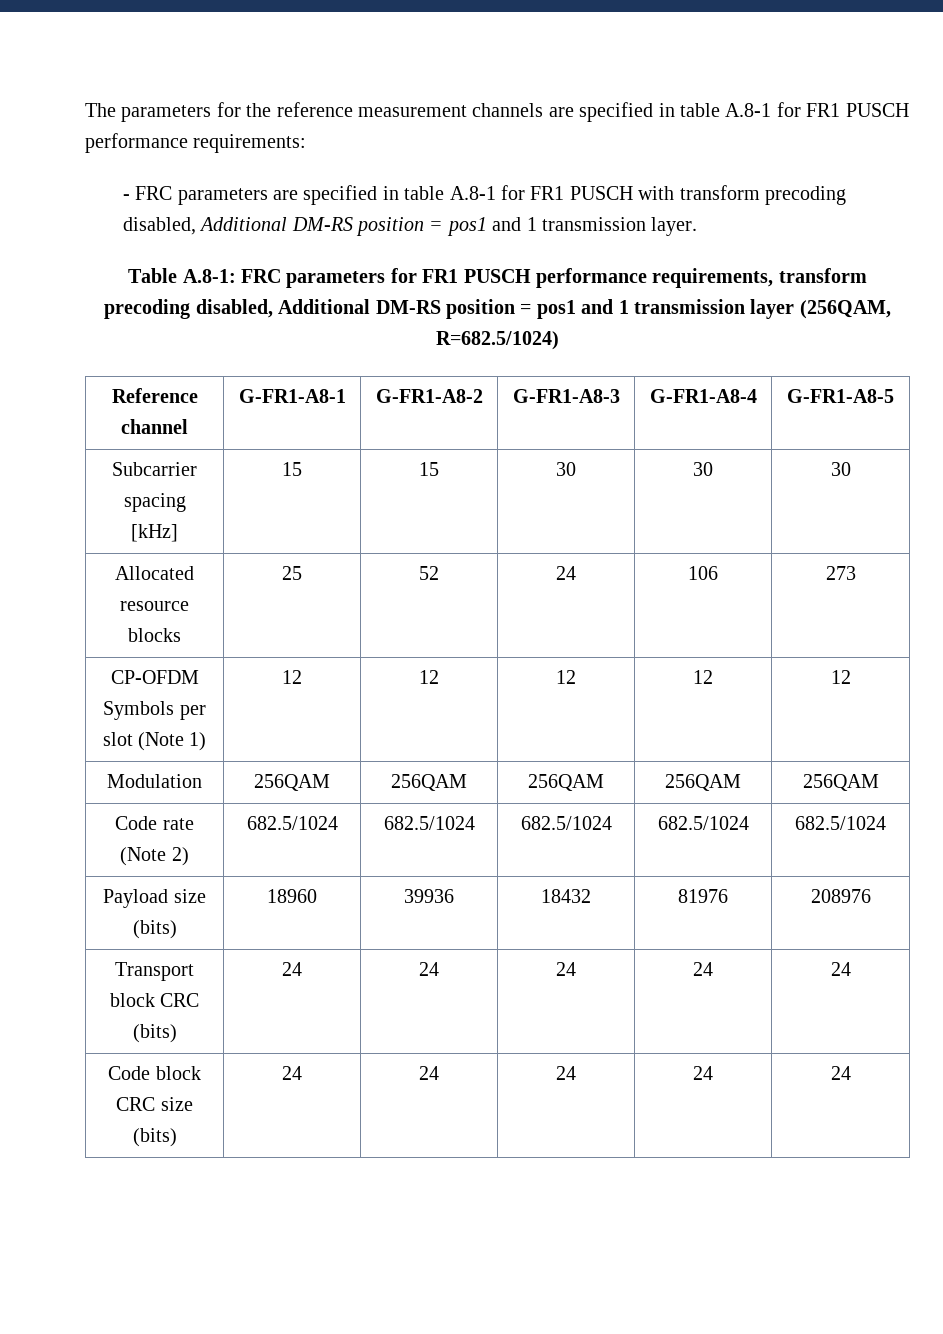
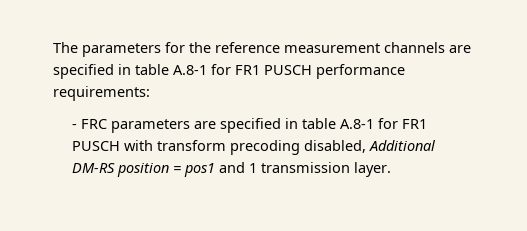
[128,268,867,288] [104,299,891,319] [436,331,559,350] [111,388,198,403] [121,419,188,434] [238,389,346,403] [375,389,483,403] [512,389,620,403] [649,389,757,403] [787,389,894,403] [112,462,197,476] [123,493,186,512] [131,524,178,542] [282,462,302,476] [419,462,439,476] [556,462,576,476] [693,462,713,476] [830,462,851,476] [115,566,194,580] [120,601,189,611] [128,628,181,642] [282,566,302,580] [419,566,439,580] [556,566,576,580] [688,566,718,580] [825,566,856,580] [110,670,199,684] [103,701,206,720] [102,732,207,751] [282,670,302,684] [419,670,439,684] [556,670,576,684] [693,670,713,684] [830,670,851,684] [107,774,202,788] [254,774,330,791] [391,774,467,791] [528,774,604,791] [665,774,741,791] [802,774,879,791] [115,816,194,830] [120,847,189,866] [246,816,338,830] [383,816,475,830] [520,816,612,830] [657,816,749,830] [795,816,886,830] [103,889,206,908] [132,920,177,939] [267,889,317,903] [404,889,454,903] [541,889,591,903] [678,889,728,903] [810,889,871,903] [115,962,194,981] [109,993,200,1007] [132,1024,177,1043] [282,962,302,976] [419,962,439,976] [556,962,576,976] [693,962,713,976] [830,962,851,976] [108,1066,201,1080] [116,1097,193,1111] [132,1128,177,1147] [282,1066,302,1080] [419,1066,439,1080] [556,1066,576,1080] [693,1066,713,1080] [830,1066,851,1080] // Table A.8-1: FRC parameters for FR1 PUSCH performance requirements, transform precoding disabled, Additional DM-RS position = pos1 and 1 transmission layer (256QAM, R=682.5/1024) // Reference channel | G-FR1-A8-1 | G-FR1-A8-2 | G-FR1-A8-3 | G-FR1-A8-4 | G-FR1-A8-5 // Subcarrier spacing [kHz] | 15 | 15 | 30 | 30 | 30 // Allocated resource blocks | 25 | 52 | 24 | 106 | 273 // CP-OFDM Symbols per slot (Note 1) | 12 | 12 | 12 | 12 | 12 // Modulation | 256QAM | 256QAM | 256QAM | 256QAM | 256QAM // Code rate (Note 2) | 682.5/1024 | 682.5/1024 | 682.5/1024 | 682.5/1024 | 682.5/1024 // Payload size (bits) | 18960 | 39936 | 18432 | 81976 | 208976 // Transport block CRC (bits) | 24 | 24 | 24 | 24 | 24 // Code block CRC size (bits) | 24 | 24 | 24 | 24 | 24 -> (392, 169) none

